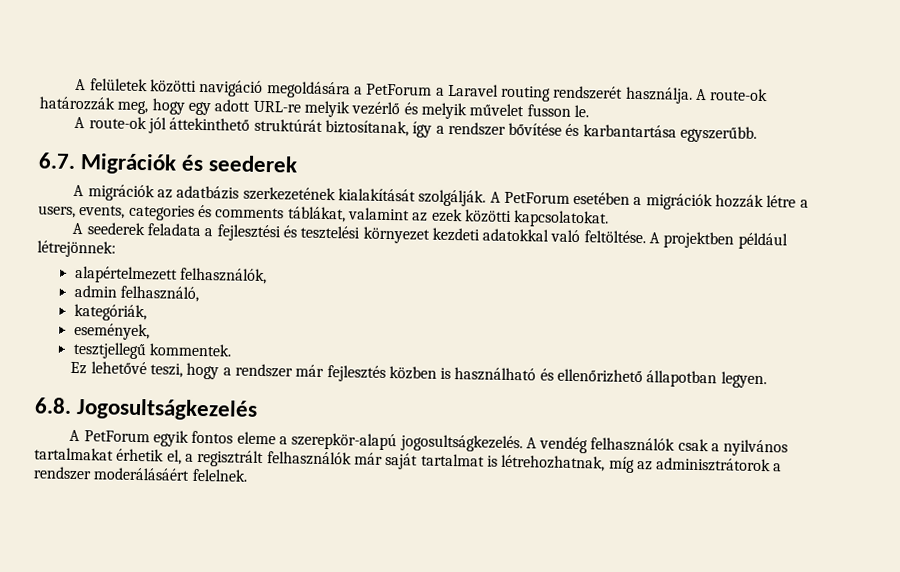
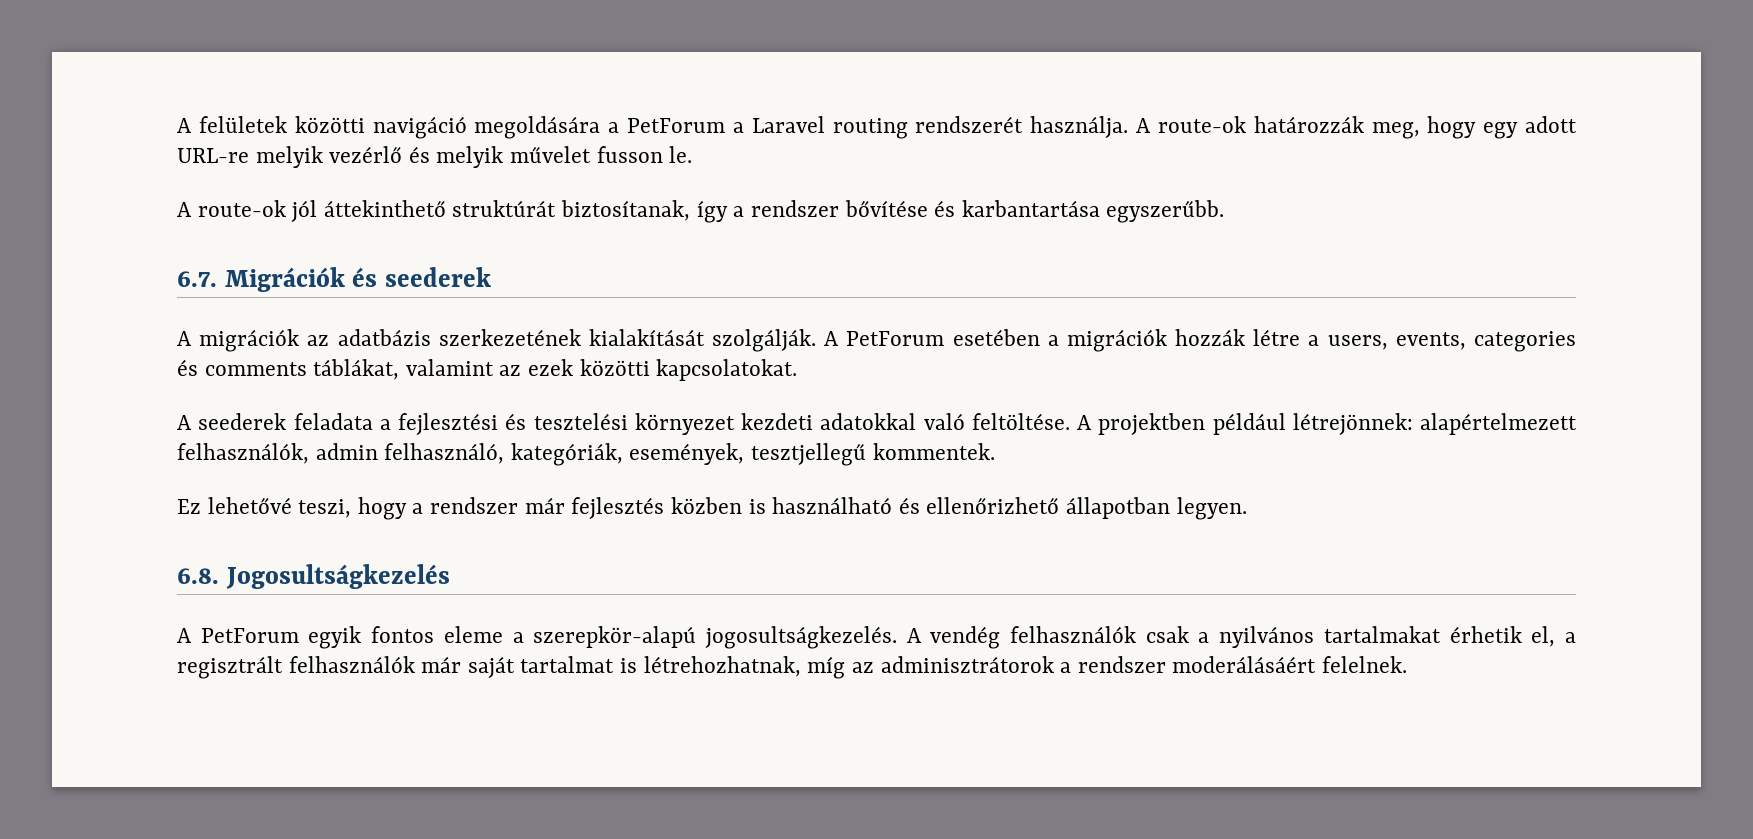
(116, 249) // -> (1413, 424) none
(268, 276) // -> (309, 453) none
(200, 293) // -> (505, 453) none
(147, 312) // -> (623, 454) none
(150, 331) // -> (745, 454) none

